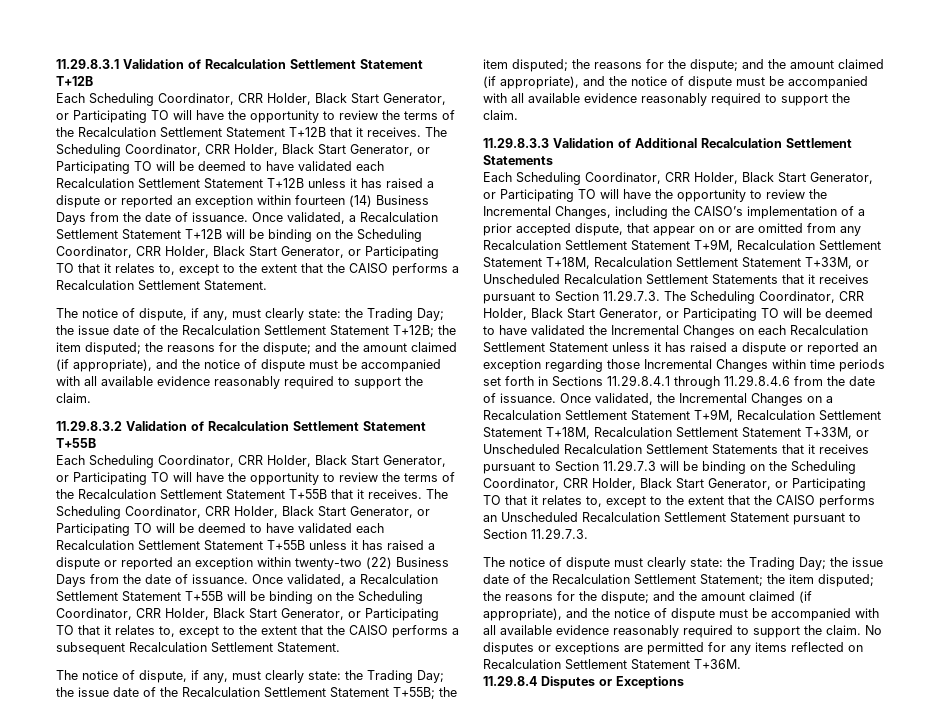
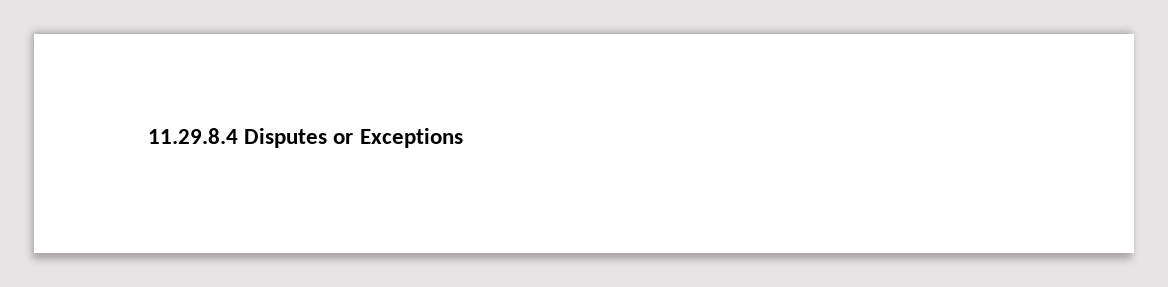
[56,59,423,69] [56,76,93,86] [56,93,446,106] [56,110,455,123] [56,127,447,138] [56,144,430,157] [56,161,384,174] [56,178,434,189] [56,195,429,208] [56,212,438,225] [56,229,422,242] [56,246,439,259] [56,263,459,276] [56,280,267,291] [56,308,444,321] [56,325,456,337] [56,342,457,355] [56,359,441,372] [56,376,423,389] [56,393,91,403] [56,421,426,431] [56,438,96,448] [56,455,446,468] [56,472,455,485] [56,489,448,500] [56,506,430,519] [56,523,384,536] [56,540,435,551] [56,557,449,570] [56,574,438,587] [56,591,423,604] [56,608,439,621] [56,625,459,638] [56,642,340,655] [56,670,444,683] [56,687,457,699] [483,59,884,72] [483,76,868,89] [483,93,850,106] [483,110,518,120] [483,138,852,148] [483,155,553,165] [483,172,873,185] [483,189,827,202] [483,206,865,219] [483,223,861,236] [483,239,881,252] [483,257,869,269] [483,274,869,285] [483,290,864,304] [483,308,873,321] [483,325,868,338] [483,342,877,355] [483,359,885,372] [483,375,875,389] [483,393,833,406] [483,409,881,422] [483,427,869,439] [483,444,869,455] [483,460,856,474] [483,478,866,491] [483,495,875,508] [483,512,861,525] [483,528,588,540] [483,557,883,570] [483,574,874,587] [483,591,812,604] [483,608,879,621] [483,625,882,638] [483,642,863,655] [483,659,741,670] 11.29.8.3.1 Validation of Recalculation Settlement Statement T+12B // Each Scheduling Coordinator, CRR Holder, Black Start Generator, or Participating TO will have the opportunity to review the terms of the Recalculation Settlement Statement T+12B that it receives. The Scheduling Coordinator, CRR Holder, Black Start Generator, or Participating TO will be deemed to have validated each Recalculation Settlement Statement T+12B unless it has raised a dispute or reported an exception within fourteen (14) Business Days from the date of issuance. Once validated, a Recalculation Settlement Statement T+12B will be binding on the Scheduling Coordinator, CRR Holder, Black Start Generator, or Participating TO that it relates to, except to the extent that the CAISO performs a Recalculation Settlement Statement. // The notice of dispute, if any, must clearly state: the Trading Day; the issue date of the Recalculation Settlement Statement T+12B; the item disputed; the reasons for the dispute; and the amount claimed (if appropriate), and the notice of dispute must be accompanied with all available evidence reasonably required to support the claim. // 11.29.8.3.2 Validation of Recalculation Settlement Statement T+55B // Each Scheduling Coordinator, CRR Holder, Black Start Generator, or Participating TO will have the opportunity to review the terms of the Recalculation Settlement Statement T+55B that it receives. The Scheduling Coordinator, CRR Holder, Black Start Generator, or Participating TO will be deemed to have validated each Recalculation Settlement Statement T+55B unless it has raised a dispute or reported an exception within twenty-two (22) Business Days from the date of issuance. Once validated, a Recalculation Settlement Statement T+55B will be binding on the Scheduling Coordinator, CRR Holder, Black Start Generator, or Participating TO that it relates to, except to the extent that the CAISO performs a subsequent Recalculation Settlement Statement. // The notice of dispute, if any, must clearly state: the Trading Day; the issue date of the Recalculation Settlement Statement T+55B; the item disputed; the reasons for the dispute; and the amount claimed (if appropriate), and the notice of dispute must be accompanied with all available evidence reasonably required to support the claim. // 11.29.8.3.3 Validation of Additional Recalculation Settlement Statements // Each Scheduling Coordinator, CRR Holder, Black Start Generator, or Participating TO will have the opportunity to review the Incremental Changes, including the CAISO’s implementation of a prior accepted dispute, that appear on or are omitted from any Recalculation Settlement Statement T+9M, Recalculation Settlement Statement T+18M, Recalculation Settlement Statement T+33M, or Unscheduled Recalculation Settlement Statements that it receives pursuant to Section 11.29.7.3. The Scheduling Coordinator, CRR Holder, Black Start Generator, or Participating TO will be deemed to have validated the Incremental Changes on each Recalculation Settlement Statement unless it has raised a dispute or reported an exception regarding those Incremental Changes within time periods set forth in Sections 11.29.8.4.1 through 11.29.8.4.6 from the date of issuance. Once validated, the Incremental Changes on a Recalculation Settlement Statement T+9M, Recalculation Settlement Statement T+18M, Recalculation Settlement Statement T+33M, or Unscheduled Recalculation Settlement Statements that it receives pursuant to Section 11.29.7.3 will be binding on the Scheduling Coordinator, CRR Holder, Black Start Generator, or Participating TO that it relates to, except to the extent that the CAISO performs an Unscheduled Recalculation Settlement Statement pursuant to Section 11.29.7.3. // The notice of dispute must clearly state: the Trading Day; the issue date of the Recalculation Settlement Statement; the item disputed; the reasons for the dispute; and the amount claimed (if appropriate), and the notice of dispute must be accompanied with all available evidence reasonably required to support the claim. No disputes or exceptions are permitted for any items reflected on Recalculation Settlement Statement T+36M. // -> (148, 136) none

